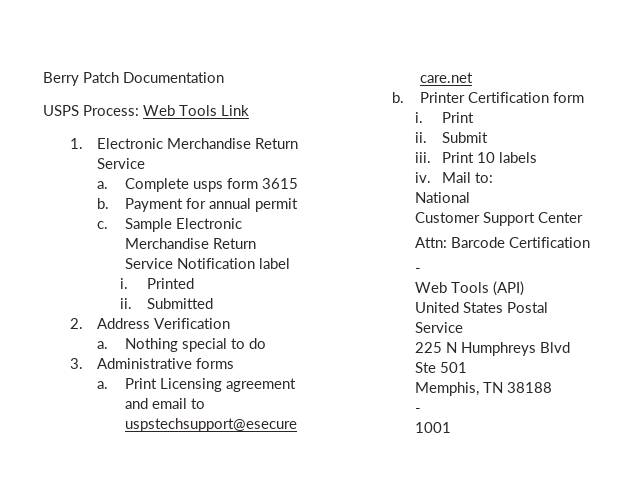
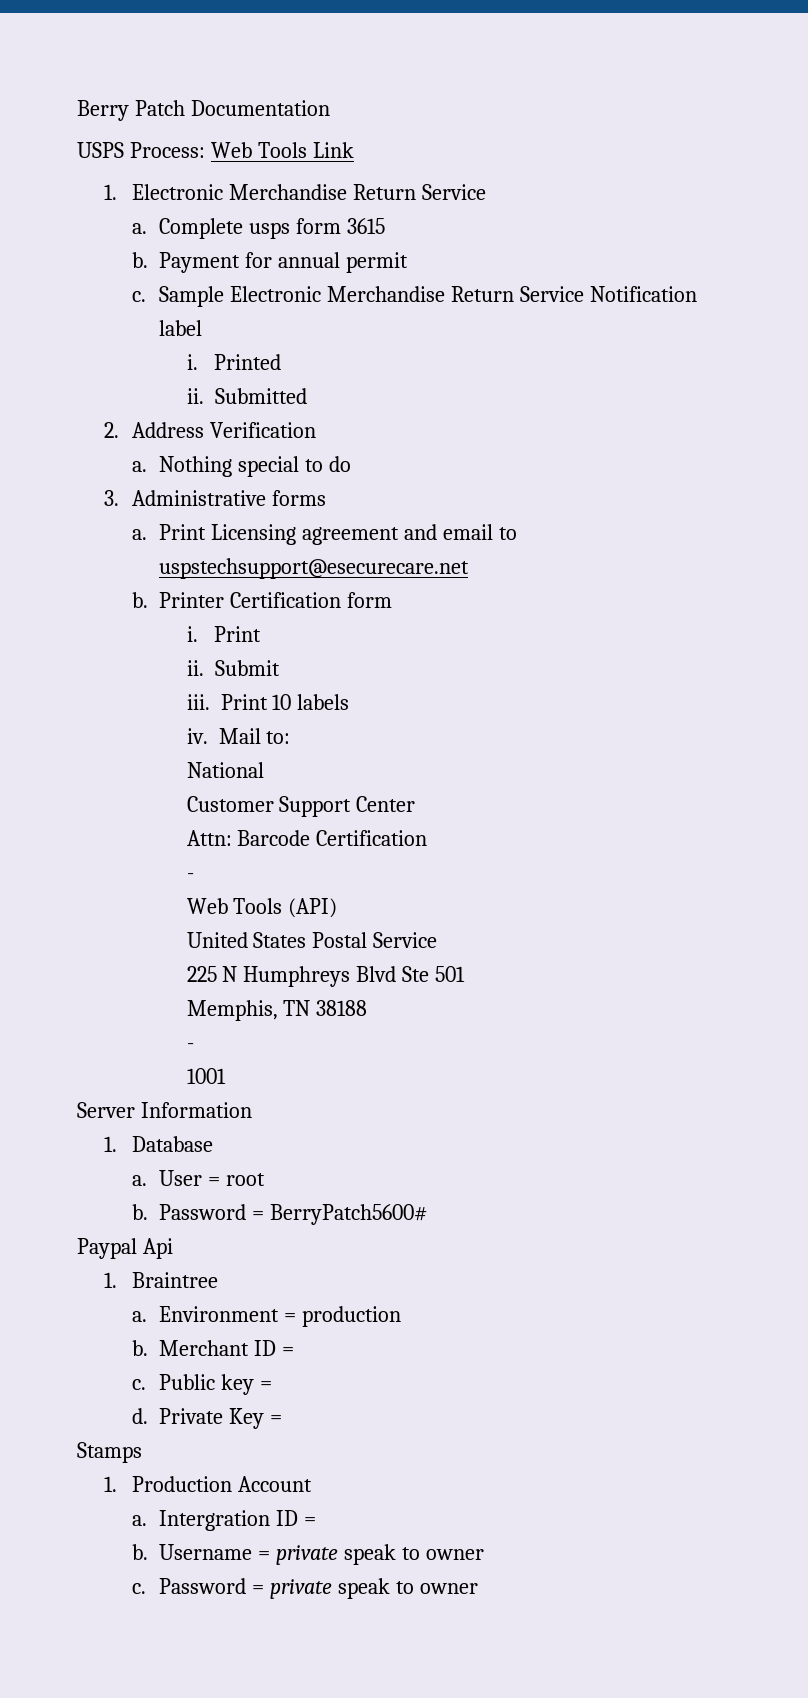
(452, 427) none -> [77,1102,252,1118] [104,1136,213,1152] [131,1170,266,1186] [131,1204,429,1225] [77,1238,173,1259] [104,1272,218,1288] [131,1306,402,1327] [131,1340,295,1356] [131,1374,273,1395] [131,1408,283,1429] [77,1442,142,1463] [104,1476,312,1492] [131,1510,317,1531] [131,1544,484,1565] [131,1578,478,1599] // Server Information // 1. Database // a. User = root // b. Password = BerryPatch5600# // Paypal Api // 1. Braintree // a. Environment = production // b. Merchant ID = // c. Public key = // d. Private Key = // Stamps // 1. Production Account // a. Intergration ID = // b. Username = private speak to owner // c. Password = private speak to owner

